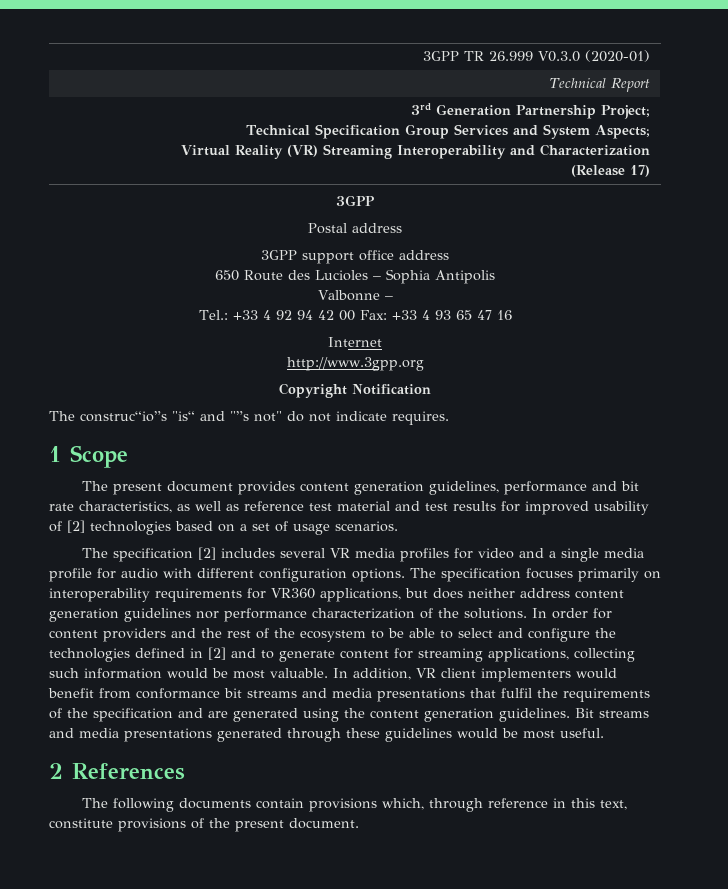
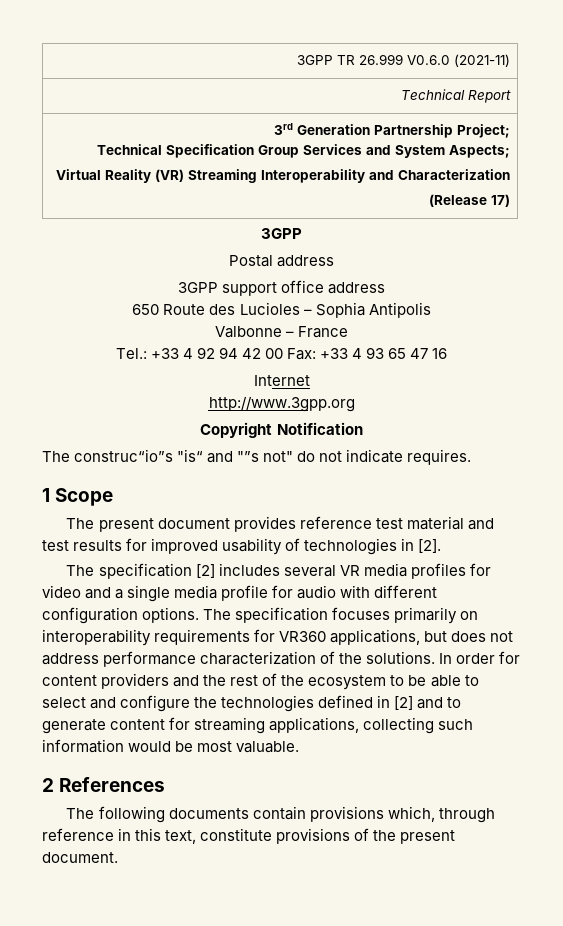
[537,50,650,62] V0.3.0 (2020-01) -> [406,54,510,67] V0.6.0 (2021-11)
(393, 298) none -> [298,326,349,338] France
[300,481,640,495] [49,501,239,513] content generation guidelines, performance and bit rate characteristics, as well as -> (296, 524) none
[67,520,398,535] [2] technologies based on a set of usage scenarios. -> [304,538,442,555] technologies in [2].
[468,588,624,599] [49,608,219,622] neither address content generation guidelines nor -> [490,631,514,642] [42,653,99,665] not address
[333,668,617,682] [48,688,650,702] [49,708,649,722] [49,728,604,742] In addition, VR client implementers would benefit from conformance bit streams and media presentations that fulfil the requirements of the specification and are generated using the content generation guidelines. Bit streams and media presentations generated through these guidelines would be most useful. -> (300, 747) none

